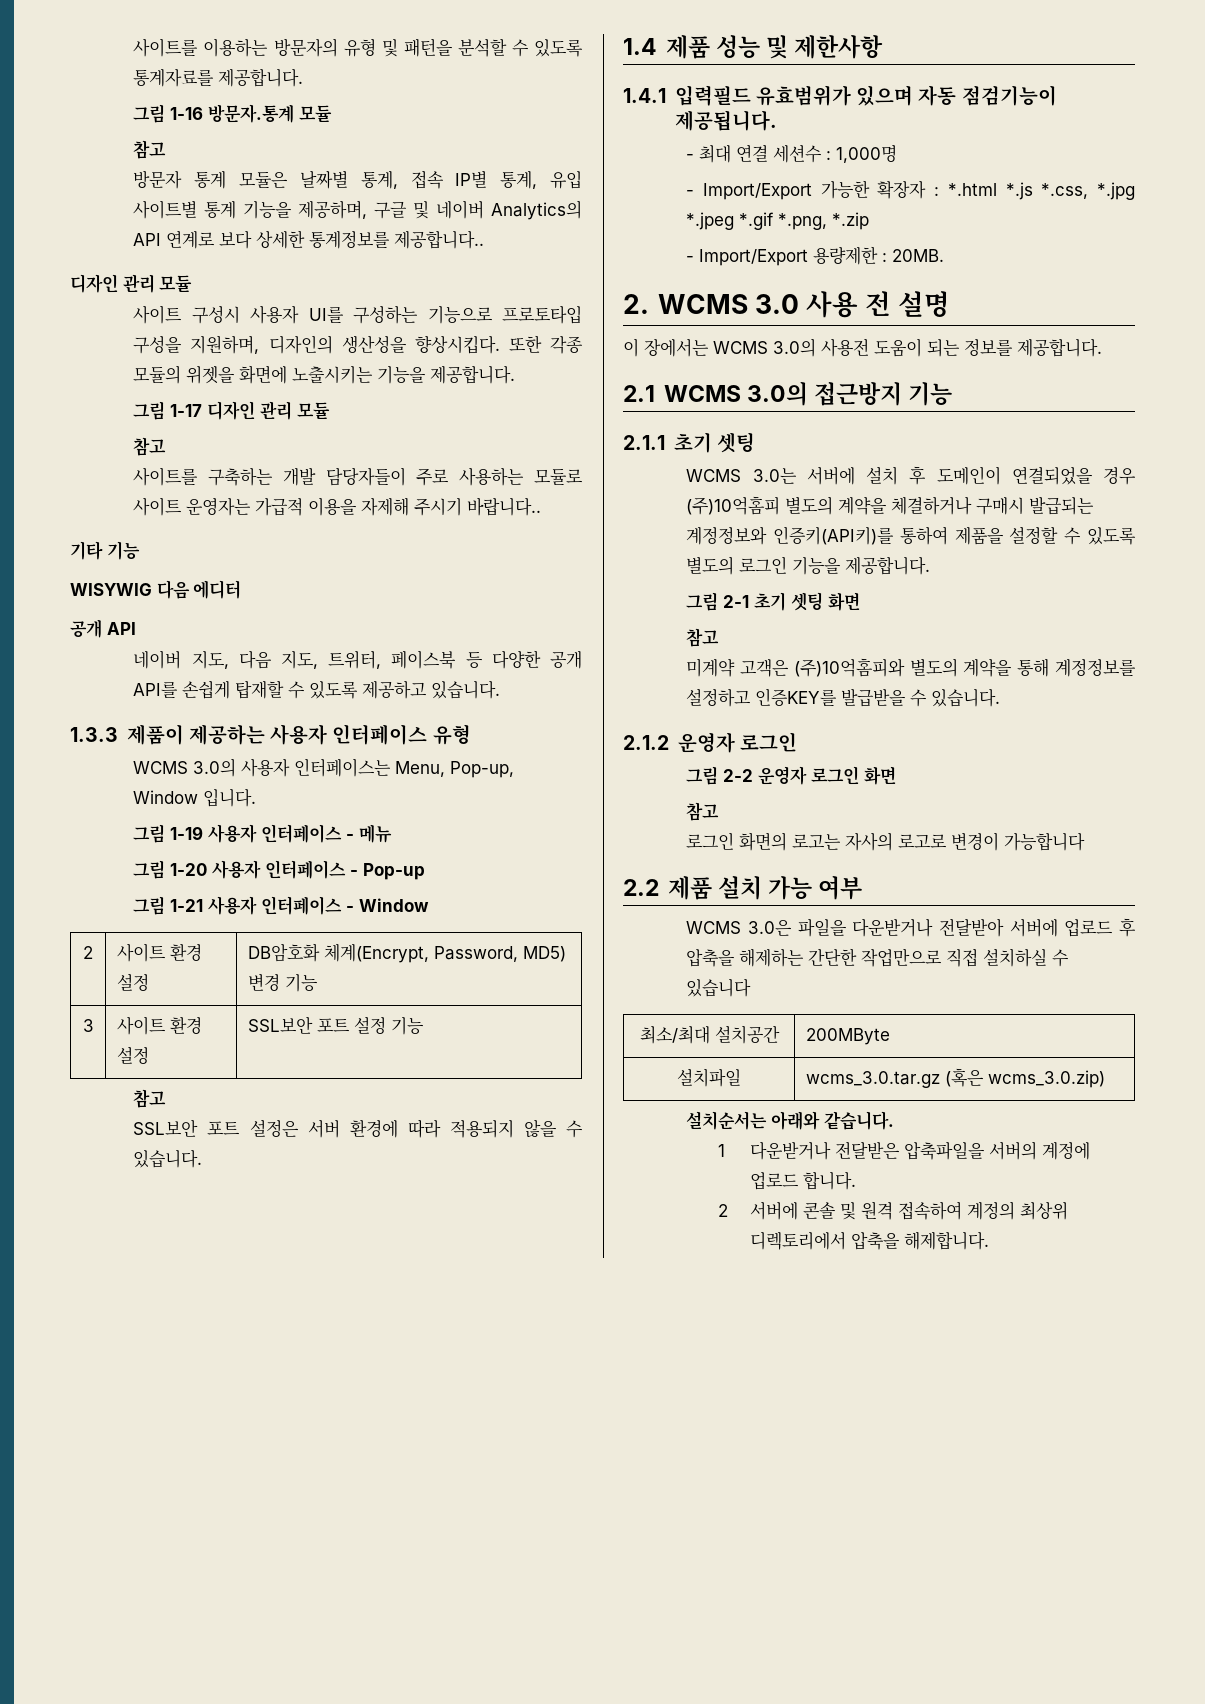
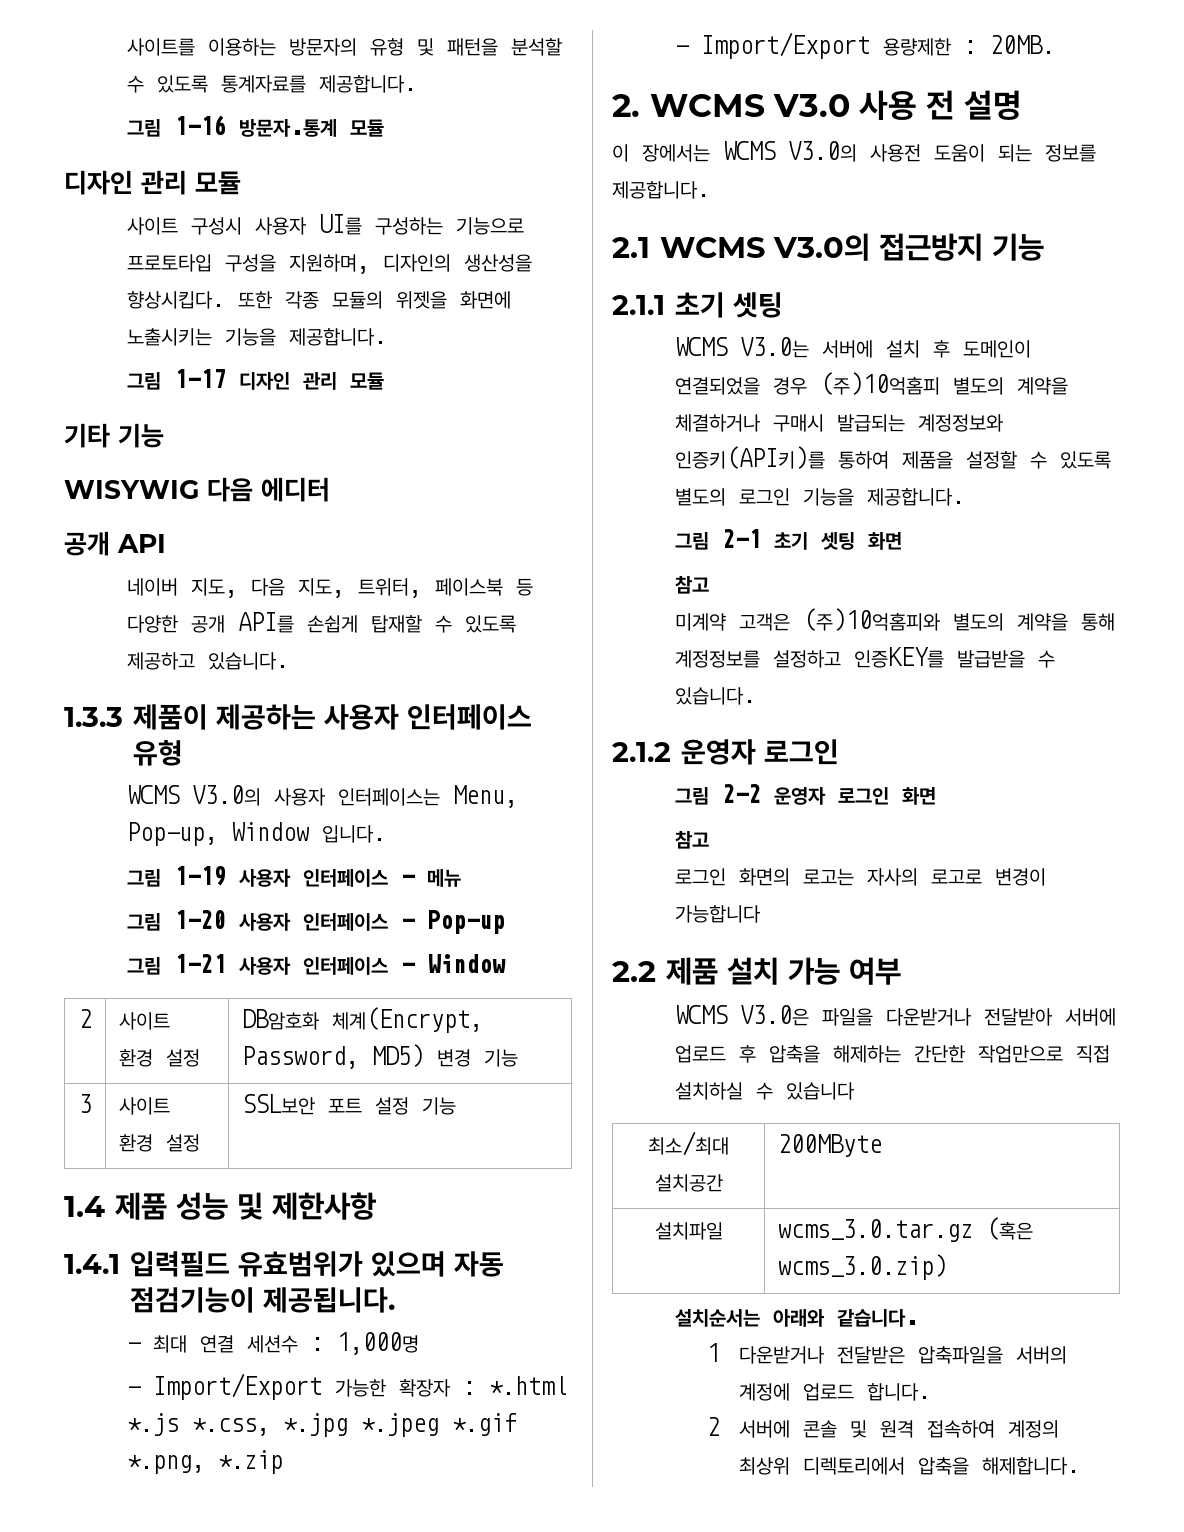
[133,140,167,159] [133,170,582,189] [133,200,582,220] [133,230,485,249] // 참고 // 방문자 통계 모듈은 날짜별 통계, 접속 IP별 통계, 유입 사이트별 통계 기능을 제공하며, 구글 및 네이버 Analytics의 API 연계로 보다 상세한 통계정보를 제공합니다.. -> (385, 128) none
[133,437,167,456] [133,467,583,486] [133,497,542,516] // 참고 // 사이트를 구축하는 개발 담당자들이 주로 사용하는 모듈로 사이트 운영자는 가급적 이용을 자제해 주시기 바랍니다.. -> (385, 381) none
[193,758,237,777] 3.0의 -> [192,785,262,806] V3.0의
[133,1089,167,1108] [133,1119,583,1138] [133,1150,203,1168] // 참고 // SSL보안 포트 설정은 서버 환경에 따라 적용되지 않을 수 있습니다. -> (456, 1106) none
[754,294,799,314] 3.0 -> [773,94,850,117] V3.0
[773,338,816,357] 3.0의 -> [788,141,857,162] V3.0의
[746,382,808,406] 3.0의 -> [773,233,870,261] V3.0의
[752,468,797,484] 3.0는 -> [740,337,810,358] V3.0는
[748,920,793,936] 3.0은 -> [740,1005,810,1026] V3.0은

